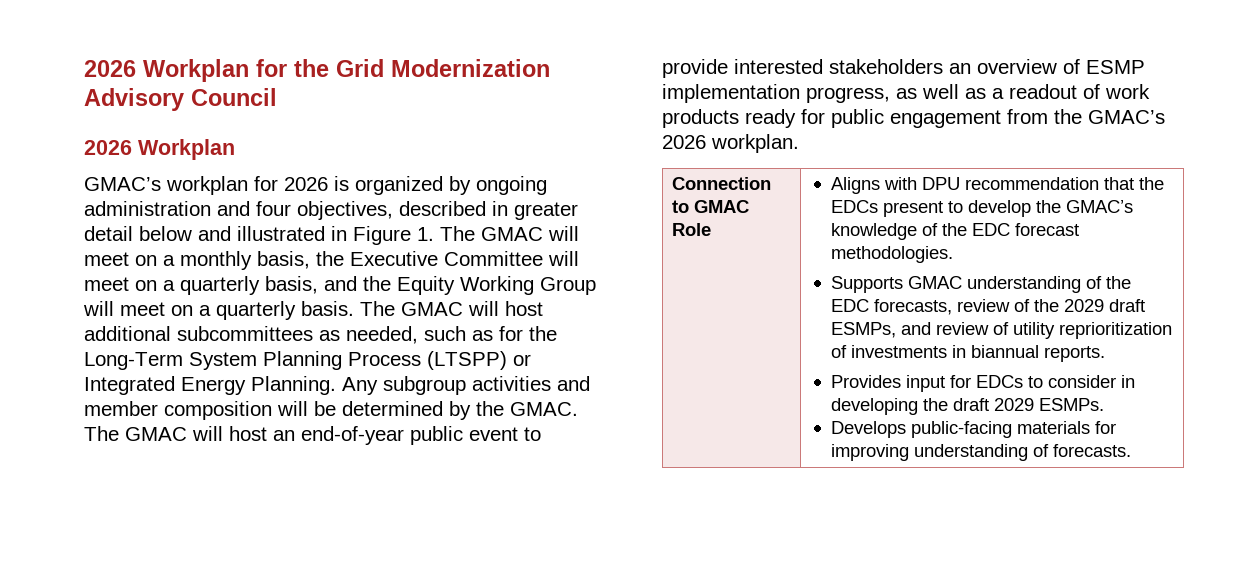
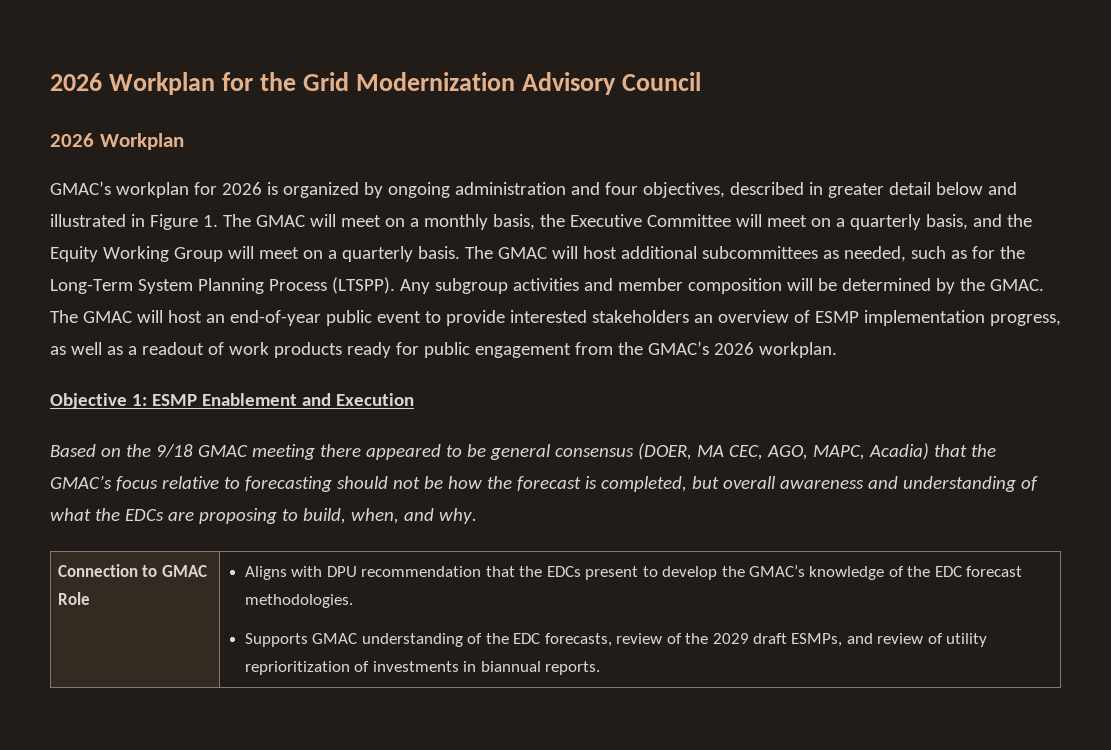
[427,351,531,370] [84,376,336,395] (LTSPP) or Integrated Energy Planning. -> [331,277,395,294] (LTSPP).
(799, 143) none -> [50,393,414,409] [50,443,996,460] [50,475,1038,492] [50,508,477,524] // Objective 1: ESMP Enablement and Execution // Based on the 9/18 GMAC meeting there appeared to be general consensus (DOER, MA CEC, AGO, MAPC, Acadia) that the GMAC’s focus relative to forecasting should not be how the forecast is completed, but overall awareness and understanding of what the EDCs are proposing to build, when, and why.
[830,375,1135,392] [830,398,1104,415] [830,421,1116,438] [830,444,1131,461] // Provides input for EDCs to consider in developing the draft 2029 ESMPs. // Develops public-facing materials for improving understanding of forecasts. -> (601, 668) none

